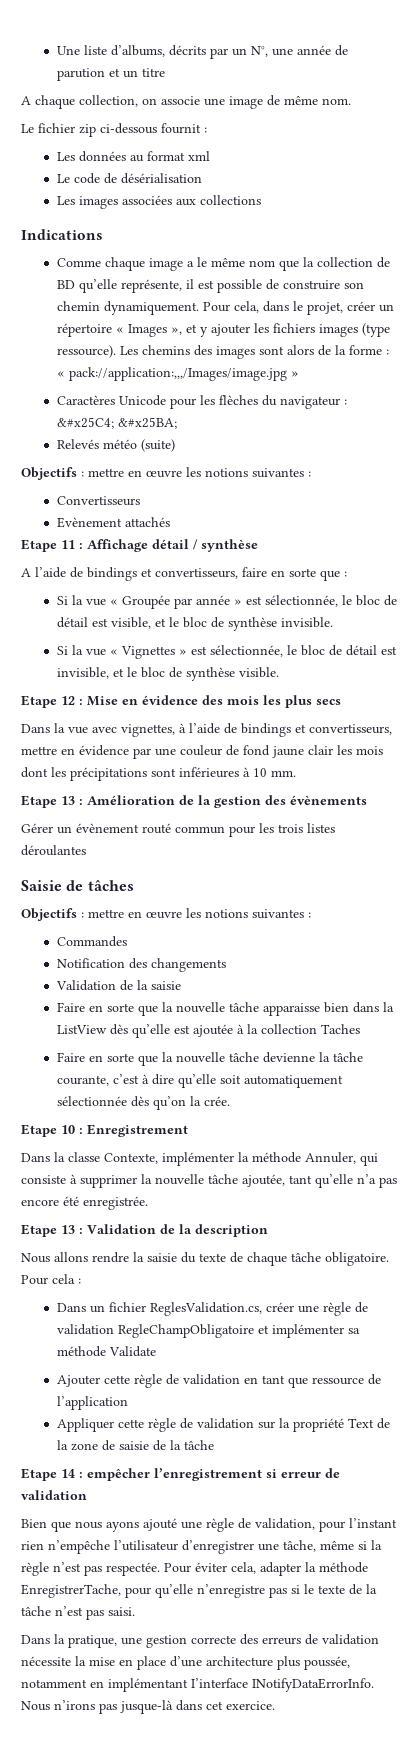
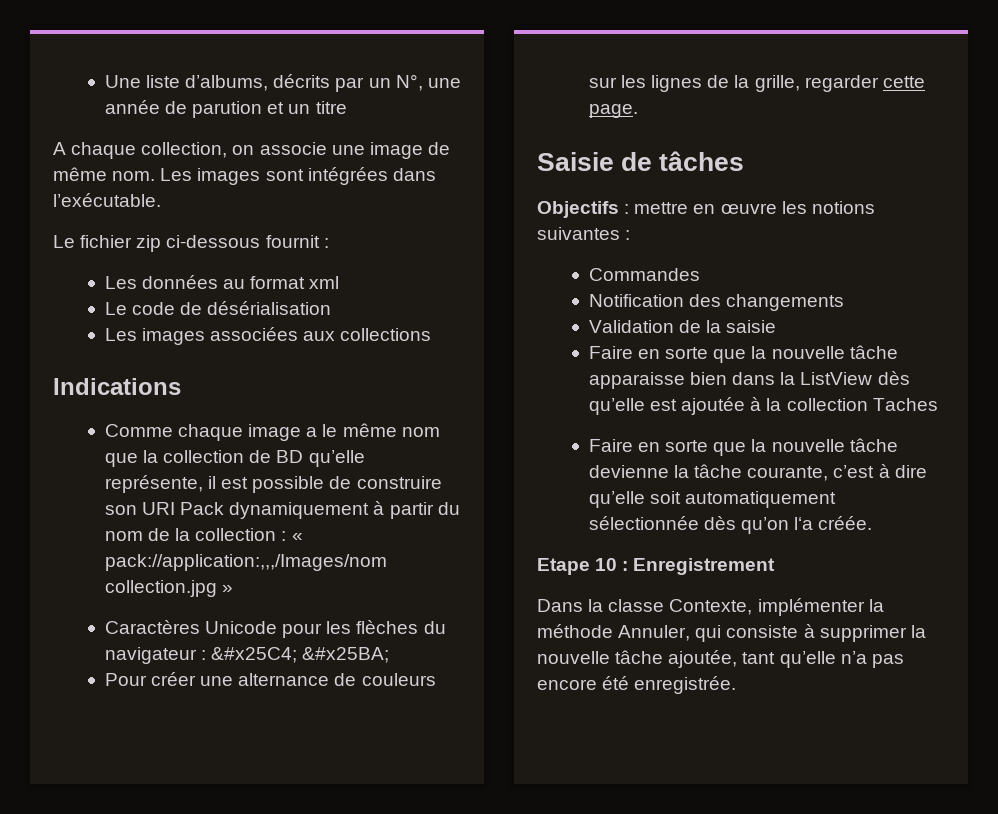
(351, 101) none -> [160,167,436,185] [53,193,161,207] Les images sont intégrées dans l’exécutable.
[56,301,394,315] [56,323,390,337] [56,345,382,359] chemin dynamiquement. Pour cela, dans le projet, créer un répertoire « Images », et y ajouter les fichiers images (type ressource). Les chemins des images sont alors de la forme -> [142,501,460,519] [104,528,277,541] URI Pack dynamiquement à partir du nom de la collection
[68,367,287,381] pack://application:,,,/Images/image.jpg -> [104,554,387,571] [104,580,217,597] pack://application:,,,/Images/nom collection.jpg
[56,439,175,452] [21,467,311,480] [56,496,140,506] [56,517,170,528] [21,539,258,552] [21,567,347,581] [56,595,397,609] [56,617,333,631] [56,645,397,659] [56,667,279,681] [21,695,341,708] [21,723,392,737] [21,745,383,759] [21,767,296,781] [21,795,367,808] [21,823,335,837] [21,845,86,856] Relevés météo (suite) // Objectifs : mettre en œuvre les notions suivantes : // Convertisseurs // Evènement attachés // Etape 11 : Affichage détail / synthèse // A l’aide de bindings et convertisseurs, faire en sorte que : // Si la vue « Groupée par année » est sélectionnée, le bloc de détail est visible, et le bloc de synthèse invisible. // Si la vue « Vignettes » est sélectionnée, le bloc de détail est invisible, et le bloc de synthèse visible. // Etape 12 : Mise en évidence des mois les plus secs // Dans la vue avec vignettes, à l’aide de bindings et convertisseurs, mettre en évidence par une couleur de fond jaune clair les mois dont les précipitations sont inférieures à 10 mm. // Etape 13 : Amélioration de la gestion des évènements // Gérer un évènement routé commun pour les trois listes déroulantes -> [104,672,436,686] [588,75,925,92] [588,104,638,118] Pour créer une alternance de couleurs sur les lignes de la grille, regarder cette page.
[189,1096,230,1106] la crée. -> [794,516,873,530] l‘a créée.
[21,1224,268,1237] [21,1252,389,1266] [21,1274,81,1285] [56,1302,368,1316] [56,1324,360,1338] [56,1346,156,1357] [56,1374,381,1388] [56,1396,128,1410] [56,1418,390,1432] [56,1440,214,1451] [21,1468,340,1481] [21,1490,87,1500] [21,1518,397,1532] [21,1540,382,1554] [21,1562,368,1576] [21,1584,377,1598] [21,1606,135,1620] [21,1634,379,1648] [21,1656,350,1670] [21,1678,374,1692] [21,1700,275,1714] // Etape 13 : Validation de la description // Nous allons rendre la saisie du texte de chaque tâche obligatoire. Pour cela : // Dans un fichier ReglesValidation.cs, créer une règle de validation RegleChampObligatoire et implémenter sa méthode Validate // Ajouter cette règle de validation en tant que ressource de l’application // Appliquer cette règle de validation sur la propriété Text de la zone de saisie de la tâche // Etape 14 : empêcher l’enregistrement si erreur de validation // Bien que nous ayons ajouté une règle de validation, pour l’instant rien n’empêche l’utilisateur d’enregistrer une tâche, même si la règle n’est pas respectée. Pour éviter cela, adapter la méthode EnregistrerTache, pour qu’elle n’enregistre pas si le texte de la tâche n’est pas saisi. // Dans la pratique, une gestion correcte des erreurs de validation nécessite la mise en place d’une architecture plus poussée, notamment en implémentant I’interface INotifyDataErrorInfo. Nous n’irons pas jusque-là dans cet exercice. -> (737, 685) none

